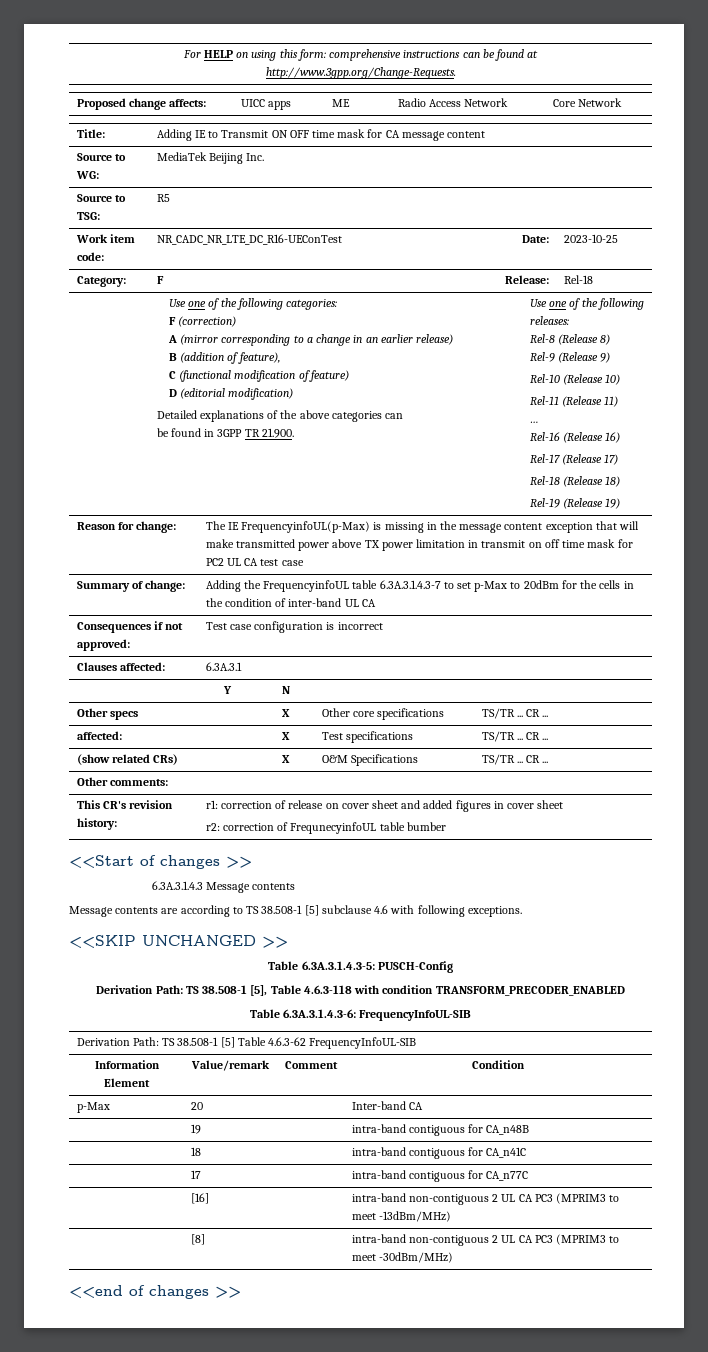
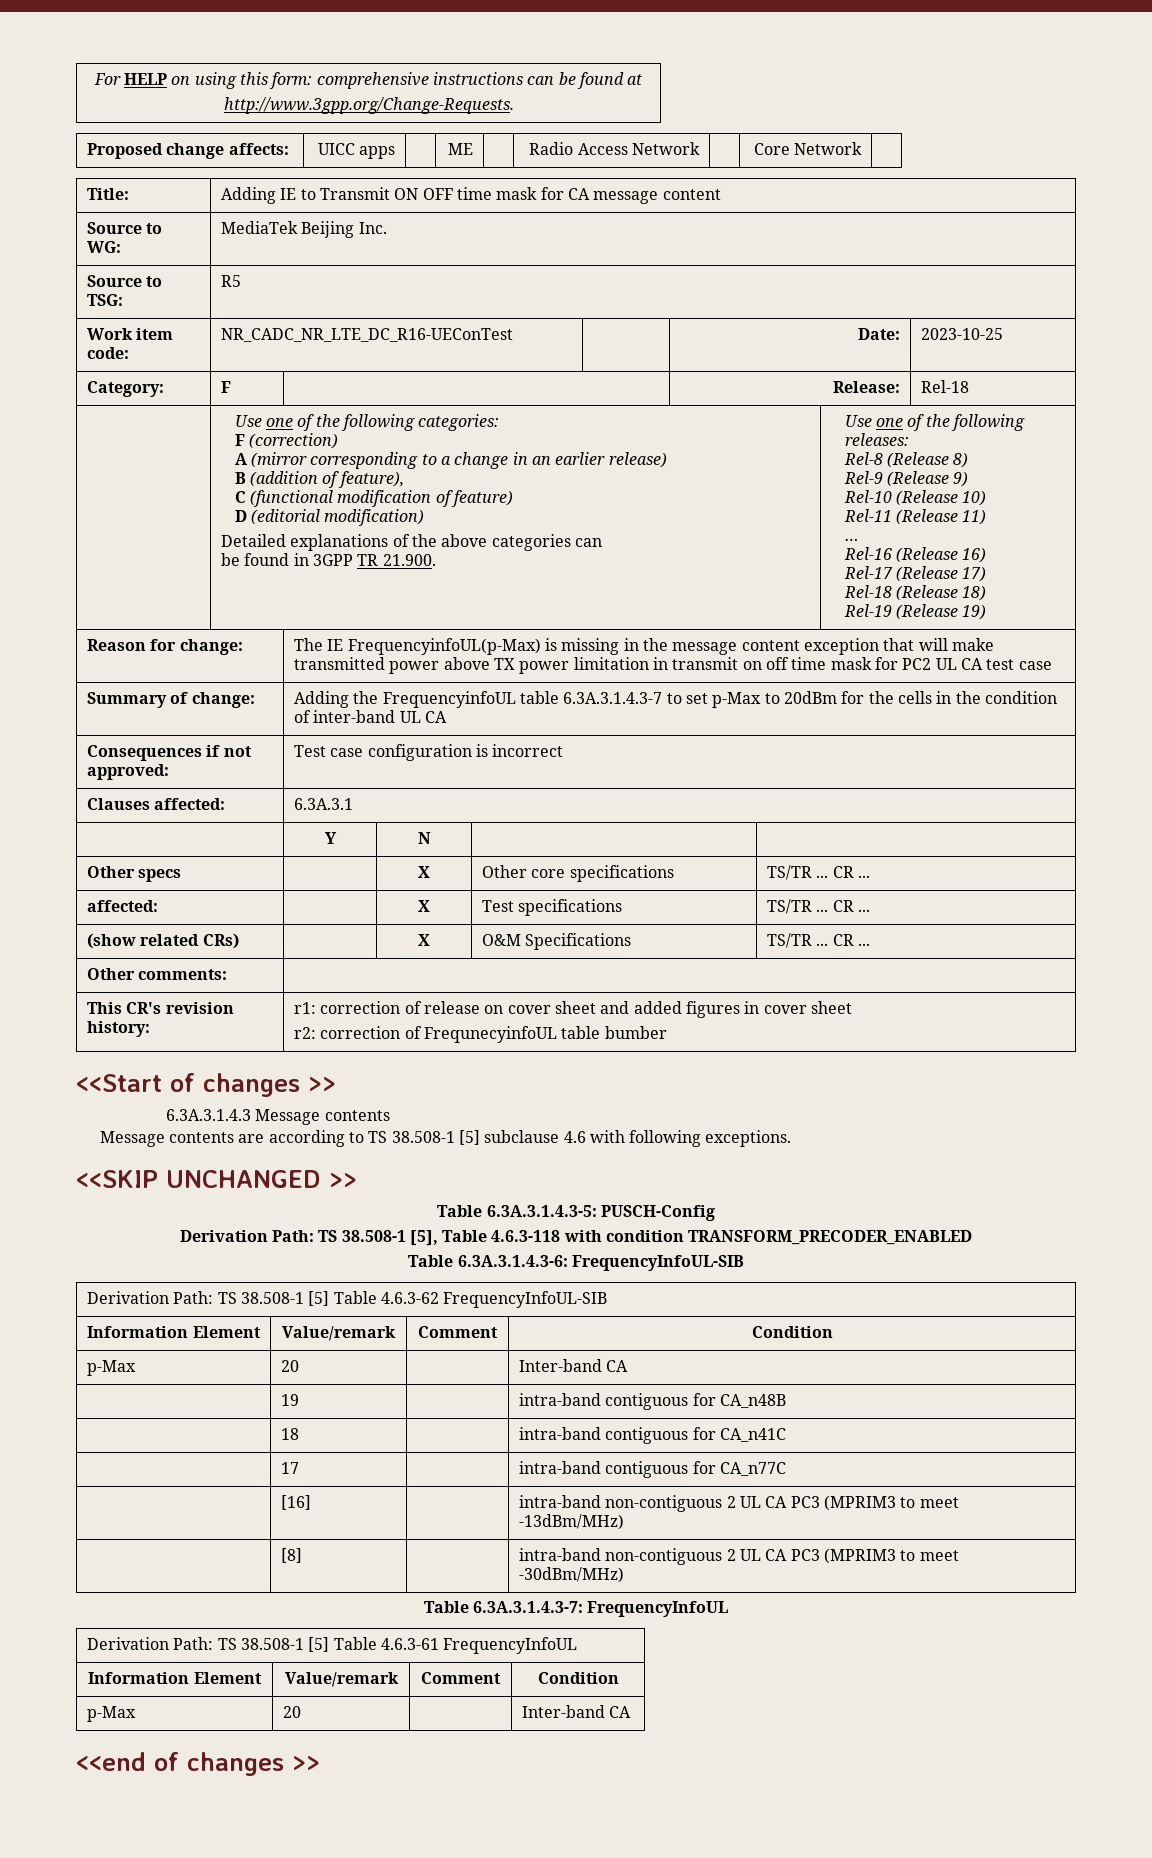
(453, 1257) none -> [423,1601,729,1617] [87,1637,578,1654] [88,1672,262,1684] [284,1672,399,1687] [421,1672,501,1684] [537,1672,619,1684] [87,1706,137,1722] [283,1706,302,1718] [522,1705,632,1718] // Table 6.3A.3.1.4.3-7: FrequencyInfoUL // Derivation Path: TS 38.508-1 [5] Table 4.6.3-61 FrequencyInfoUL // Information Element | Value/remark | Comment | Condition // p-Max | 20 | | Inter-band CA

